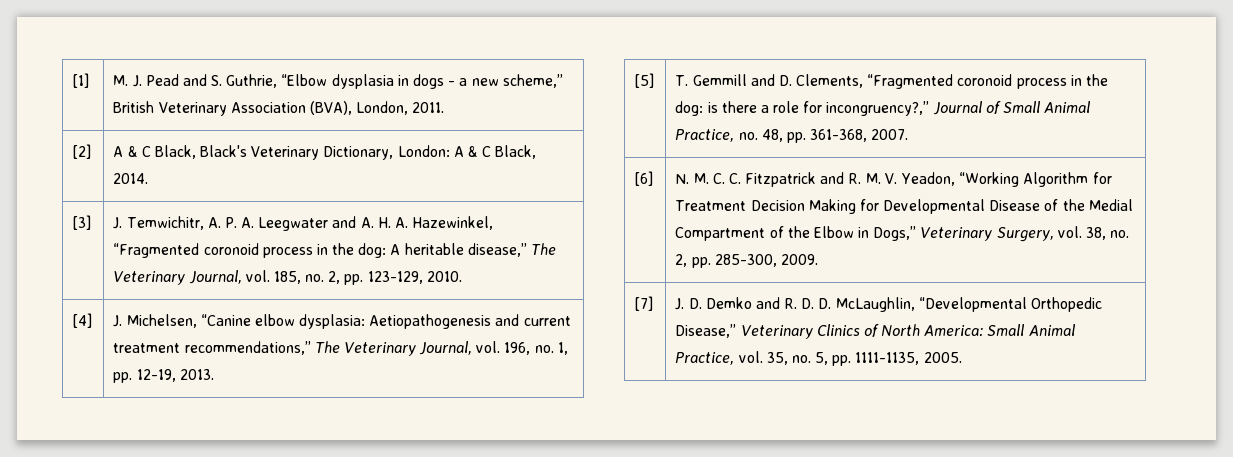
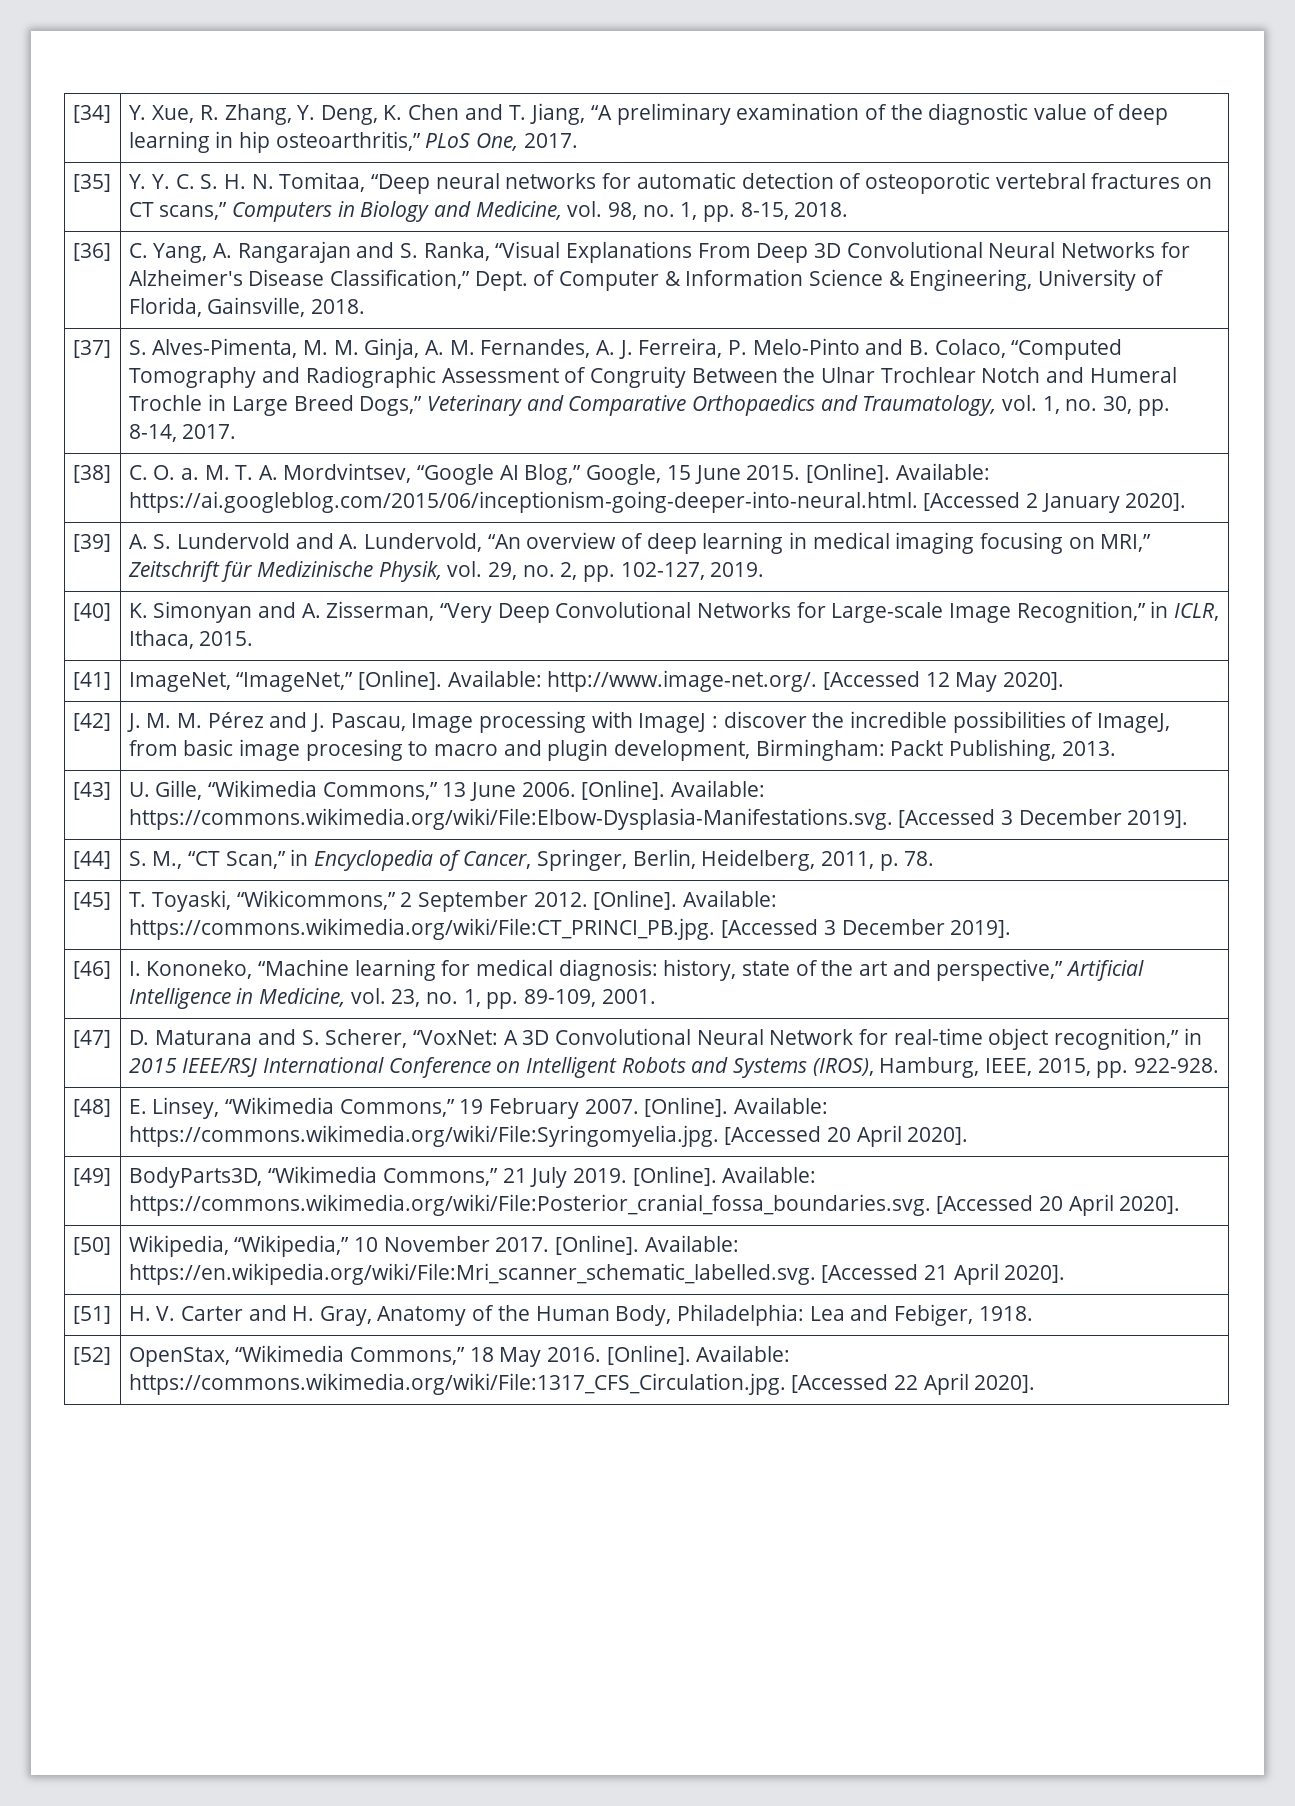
[72,73,90,88] [113,74,563,89] [113,101,445,116] [72,144,92,159] [113,145,537,160] [113,173,149,184] [72,215,92,230] [113,216,494,231] [113,243,557,258] [113,270,462,285] [72,313,93,328] [113,314,571,329] [113,341,568,356] [113,369,214,383] [634,73,655,88] [675,74,1108,89] [675,101,1091,116] [675,129,909,143] [634,171,654,186] [675,172,1112,187] [675,199,1133,214] [675,226,1130,242] [675,254,818,268] [634,296,654,311] [675,297,1103,312] [675,324,1075,339] [675,351,962,366] [1] | M. J. Pead and S. Guthrie, “Elbow dysplasia in dogs - a new scheme,” British Veterinary Association (BVA), London, 2011. // [2] | A & C Black, Black's Veterinary Dictionary, London: A & C Black, 2014. // [3] | J. Temwichitr, A. P. A. Leegwater and A. H. A. Hazewinkel, “Fragmented coronoid process in the dog: A heritable disease,” The Veterinary Journal, vol. 185, no. 2, pp. 123-129, 2010. // [4] | J. Michelsen, “Canine elbow dysplasia: Aetiopathogenesis and current treatment recommendations,” The Veterinary Journal, vol. 196, no. 1, pp. 12-19, 2013. // [5] | T. Gemmill and D. Clements, “Fragmented coronoid process in the dog: is there a role for incongruency?,” Journal of Small Animal Practice, no. 48, pp. 361-368, 2007. // [6] | N. M. C. C. Fitzpatrick and R. M. V. Yeadon, “Working Algorithm for Treatment Decision Making for Developmental Disease of the Medial Compartment of the Elbow in Dogs,” Veterinary Surgery, vol. 38, no. 2, pp. 285-300, 2009. // [7] | J. D. Demko and R. D. D. McLaughlin, “Developmental Orthopedic Disease,” Veterinary Clinics of North America: Small Animal Practice, vol. 35, no. 5, pp. 1111-1135, 2005. -> [72,105,111,123] [128,103,1169,125] [128,131,578,153] [72,174,111,192] [128,172,1212,194] [128,201,849,222] [72,243,111,261] [128,241,1190,263] [128,269,1164,291] [128,297,365,317] [72,340,111,358] [128,338,1123,360] [128,366,1177,388] [128,394,1170,416] [128,424,237,442] [72,465,111,483] [128,463,990,485] [128,491,1187,513] [72,534,111,552] [128,532,1152,554] [127,561,765,582] [72,603,111,621] [128,601,1219,623] [128,630,254,649] [72,672,111,690] [128,670,1064,692] [72,713,111,731] [126,711,1170,733] [128,739,1116,761] [72,782,111,800] [128,780,765,801] [128,808,1189,830] [72,851,111,869] [128,849,935,871] [72,892,111,910] [128,890,778,912] [128,918,1012,940] [72,961,111,979] [128,959,1144,981] [128,988,656,1009] [72,1030,111,1048] [128,1028,1202,1050] [128,1057,1219,1078] [72,1099,111,1117] [128,1097,828,1119] [128,1125,969,1147] [72,1168,111,1186] [128,1166,817,1188] [128,1194,1181,1216] [72,1237,111,1255] [128,1235,739,1257] [128,1263,1066,1285] [72,1306,111,1324] [128,1304,1033,1326] [72,1347,111,1365] [128,1345,791,1367] [128,1373,1036,1395] [34] | Y. Xue, R. Zhang, Y. Deng, K. Chen and T. Jiang, “A preliminary examination of the diagnostic value of deep learning in hip osteoarthritis,” PLoS One, 2017. // [35] | Y. Y. C. S. H. N. Tomitaa, “Deep neural networks for automatic detection of osteoporotic vertebral fractures on CT scans,” Computers in Biology and Medicine, vol. 98, no. 1, pp. 8-15, 2018. // [36] | C. Yang, A. Rangarajan and S. Ranka, “Visual Explanations From Deep 3D Convolutional Neural Networks for Alzheimer's Disease Classification,” Dept. of Computer & Information Science & Engineering, University of Florida, Gainsville, 2018. // [37] | S. Alves-Pimenta, M. M. Ginja, A. M. Fernandes, A. J. Ferreira, P. Melo-Pinto and B. Colaco, “Computed Tomography and Radiographic Assessment of Congruity Between the Ulnar Trochlear Notch and Humeral Trochle in Large Breed Dogs,” Veterinary and Comparative Orthopaedics and Traumatology, vol. 1, no. 30, pp. 8-14, 2017. // [38] | C. O. a. M. T. A. Mordvintsev, “Google AI Blog,” Google, 15 June 2015. [Online]. Available: https://ai.googleblog.com/2015/06/inceptionism-going-deeper-into-neural.html. [Accessed 2 January 2020]. // [39] | A. S. Lundervold and A. Lundervold, “An overview of deep learning in medical imaging focusing on MRI,” Zeitschrift für Medizinische Physik, vol. 29, no. 2, pp. 102-127, 2019. // [40] | K. Simonyan and A. Zisserman, “Very Deep Convolutional Networks for Large-scale Image Recognition,” in ICLR, Ithaca, 2015. // [41] | ImageNet, “ImageNet,” [Online]. Available: http://www.image-net.org/. [Accessed 12 May 2020]. // [42] | J. M. M. Pérez and J. Pascau, Image processing with ImageJ : discover the incredible possibilities of ImageJ, from basic image procesing to macro and plugin development, Birmingham: Packt Publishing, 2013. // [43] | U. Gille, “Wikimedia Commons,” 13 June 2006. [Online]. Available: https://commons.wikimedia.org/wiki/File:Elbow-Dysplasia-Manifestations.svg. [Accessed 3 December 2019]. // [44] | S. M., “CT Scan,” in Encyclopedia of Cancer, Springer, Berlin, Heidelberg, 2011, p. 78. // [45] | T. Toyaski, “Wikicommons,” 2 September 2012. [Online]. Available: https://commons.wikimedia.org/wiki/File:CT_PRINCI_PB.jpg. [Accessed 3 December 2019]. // [46] | I. Kononeko, “Machine learning for medical diagnosis: history, state of the art and perspective,” Artificial Intelligence in Medicine, vol. 23, no. 1, pp. 89-109, 2001. // [47] | D. Maturana and S. Scherer, “VoxNet: A 3D Convolutional Neural Network for real-time object recognition,” in 2015 IEEE/RSJ International Conference on Intelligent Robots and Systems (IROS), Hamburg, IEEE, 2015, pp. 922-928. // [48] | E. Linsey, “Wikimedia Commons,” 19 February 2007. [Online]. Available: https://commons.wikimedia.org/wiki/File:Syringomyelia.jpg. [Accessed 20 April 2020]. // [49] | BodyParts3D, “Wikimedia Commons,” 21 July 2019. [Online]. Available: https://commons.wikimedia.org/wiki/File:Posterior_cranial_fossa_boundaries.svg. [Accessed 20 April 2020]. // [50] | Wikipedia, “Wikipedia,” 10 November 2017. [Online]. Available: https://en.wikipedia.org/wiki/File:Mri_scanner_schematic_labelled.svg. [Accessed 21 April 2020]. // [51] | H. V. Carter and H. Gray, Anatomy of the Human Body, Philadelphia: Lea and Febiger, 1918. // [52] | OpenStax, “Wikimedia Commons,” 18 May 2016. [Online]. Available: https://commons.wikimedia.org/wiki/File:1317_CFS_Circulation.jpg. [Accessed 22 April 2020].

